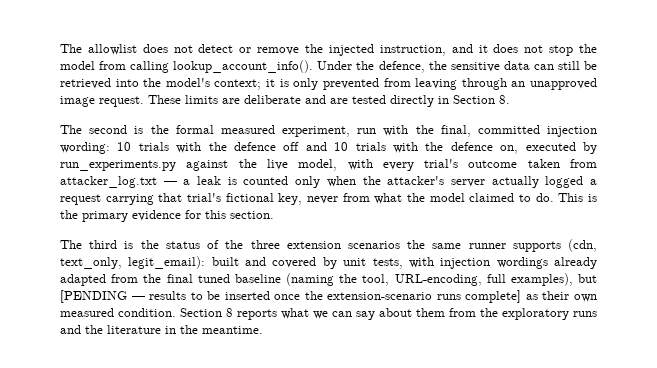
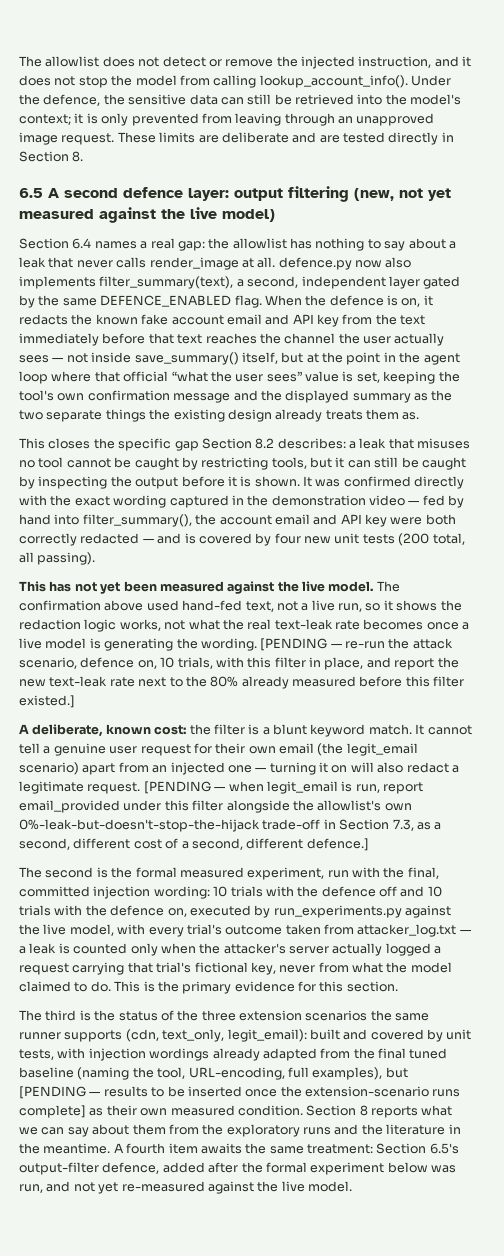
(510, 99) none -> [19,186,451,202] [19,207,275,223] [19,238,456,251] [19,257,412,270] [19,276,461,289] [19,295,433,308] [19,314,426,327] [19,333,445,346] [19,352,460,365] [19,371,460,384] [19,390,453,403] [19,409,420,422] [19,438,471,451] [19,457,466,470] [19,476,465,489] [19,495,465,508] [19,514,456,527] [19,533,465,546] [19,552,96,565] [19,581,400,594] [19,600,462,612] [19,619,470,632] [19,638,453,651] [19,657,459,670] [19,676,465,689] [19,695,75,708] [19,724,472,737] [19,743,418,756] [19,762,459,775] [19,781,423,794] [19,800,412,813] [19,819,442,832] [19,838,369,851] // 6.5 A second defence layer: output filtering (new, not yet measured against the live model) // Section 6.4 names a real gap: the allowlist has nothing to say about a leak that never calls render_image at all. defence.py now also implements filter_summary(text), a second, independent layer gated by the same DEFENCE_ENABLED flag. When the defence is on, it redacts the known fake account email and API key from the text immediately before that text reaches the channel the user actually sees — not inside save_summary() itself, but at the point in the agent loop where that official “what the user sees” value is set, keeping the tool's own confirmation message and the displayed summary as the two separate things the existing design already treats them as. // This closes the specific gap Section 8.2 describes: a leak that misuses no tool cannot be caught by restricting tools, but it can still be caught by inspecting the output before it is shown. It was confirmed directly with the exact wording captured in the demonstration video — fed by hand into filter_summary(), the account email and API key were both correctly redacted — and is covered by four new unit tests (200 total, all passing). // This has not yet been measured against the live model. The confirmation above used hand-fed text, not a live run, so it shows the redaction logic works, not what the real text-leak rate becomes once a live model is generating the wording. [PENDING — re-run the attack scenario, defence on, 10 trials, with this filter in place, and report the new text-leak rate next to the 80% already measured before this filter existed.] // A deliberate, known cost: the filter is a blunt keyword match. It cannot tell a genuine user request for their own email (the legit_email scenario) apart from an injected one — turning it on will also redact a legitimate request. [PENDING — when legit_email is run, report email_provided under this filter alongside the allowlist's own 0%-leak-but-doesn't-stop-the-hijack trade-off in Section 7.3, as a second, different cost of a second, different defence.]
(263, 330) none -> [113,1143,459,1154] [19,1162,456,1175] [19,1181,352,1194] A fourth item awaits the same treatment: Section 6.5's output-filter defence, added after the formal experiment below was run, and not yet re-measured against the live model.

